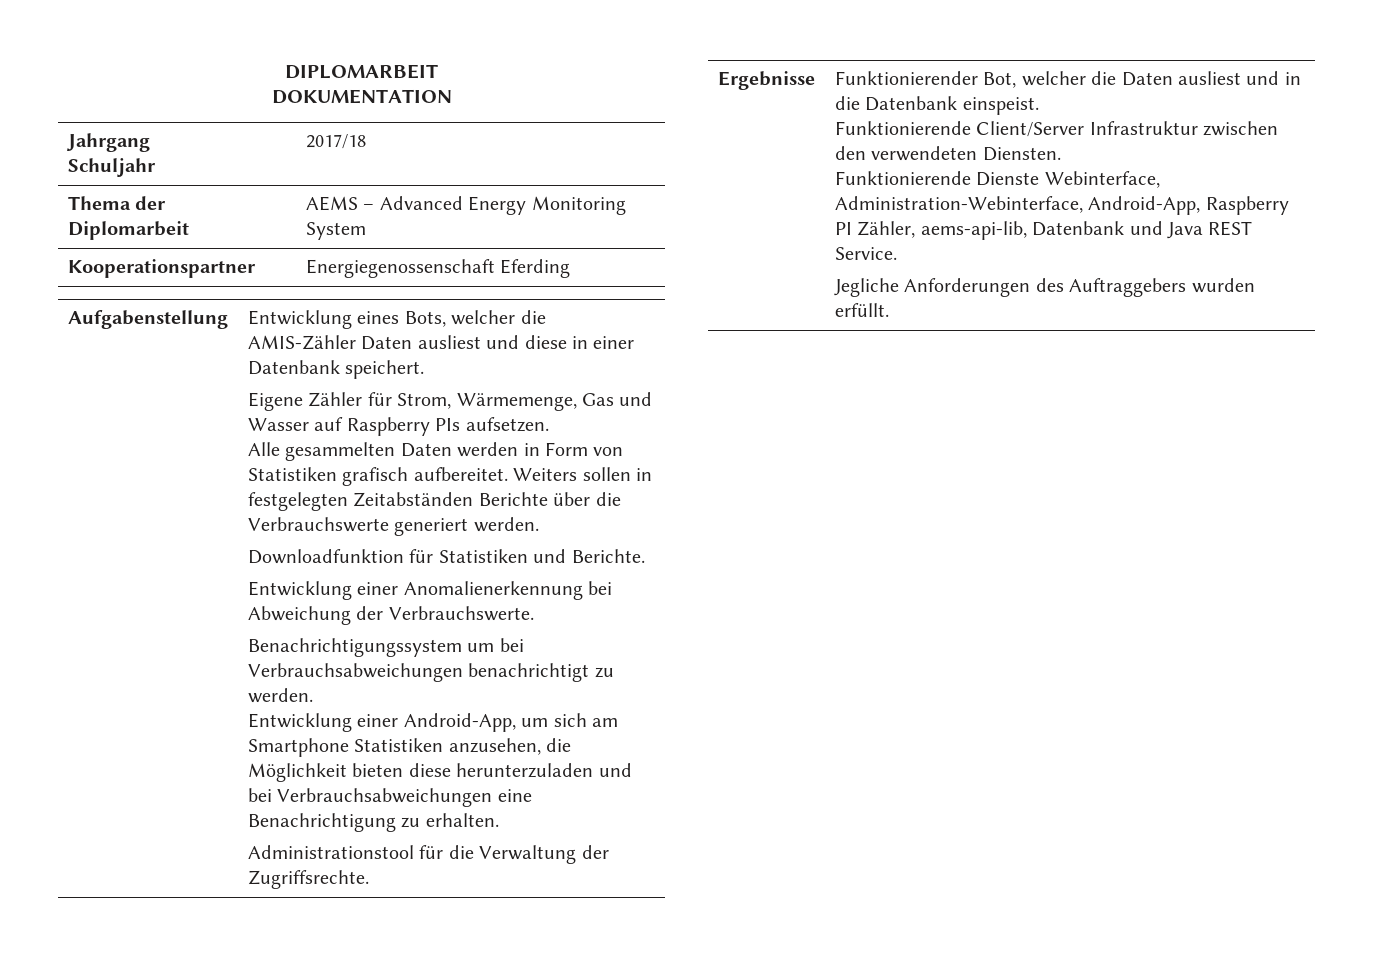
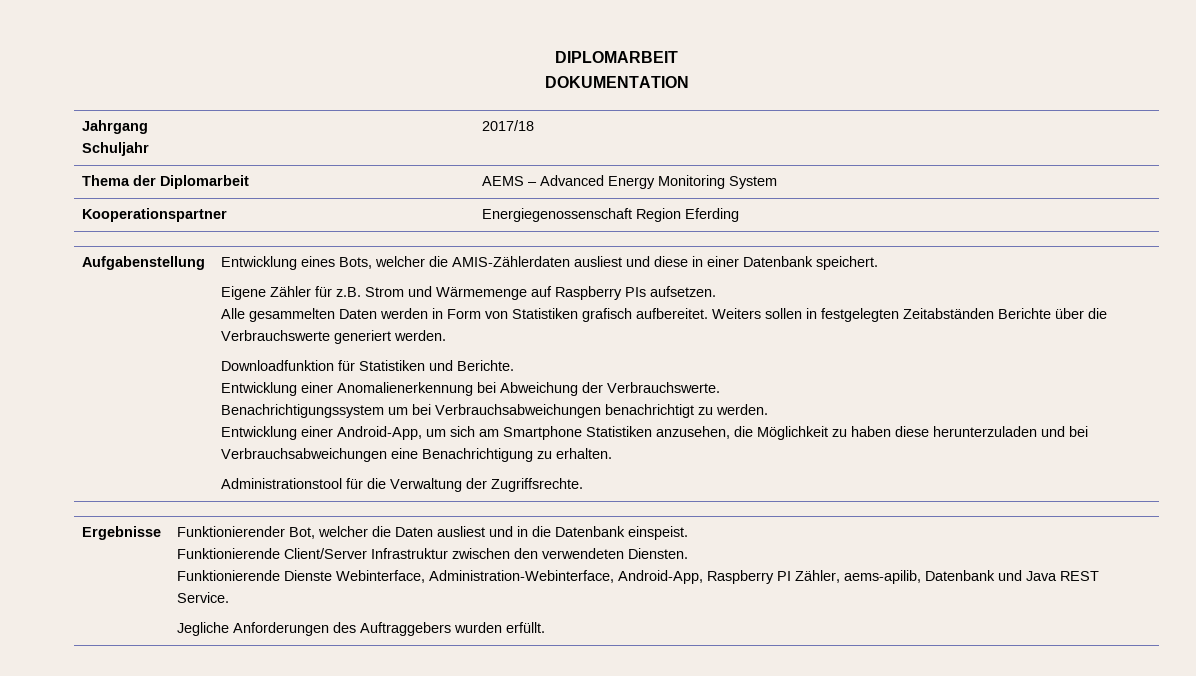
(495, 268) none -> [635,208,681,222] Region
[247,335,413,350] AMIS-Zähler Daten -> [451,256,570,267] AMIS-Zählerdaten
[397,392,653,411] [247,418,309,431] Strom, Wärmemenge, Gas und Wasser -> [335,286,527,300] z.B. Strom und Wärmemenge
[352,763,404,777] bieten -> [831,426,891,437] zu haben
[920,221,1027,240] aems-api-lib, -> [843,570,921,584] aems-apilib,

